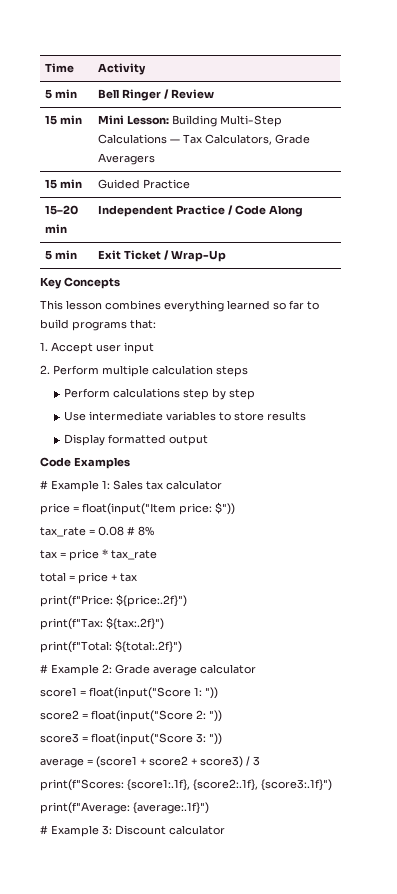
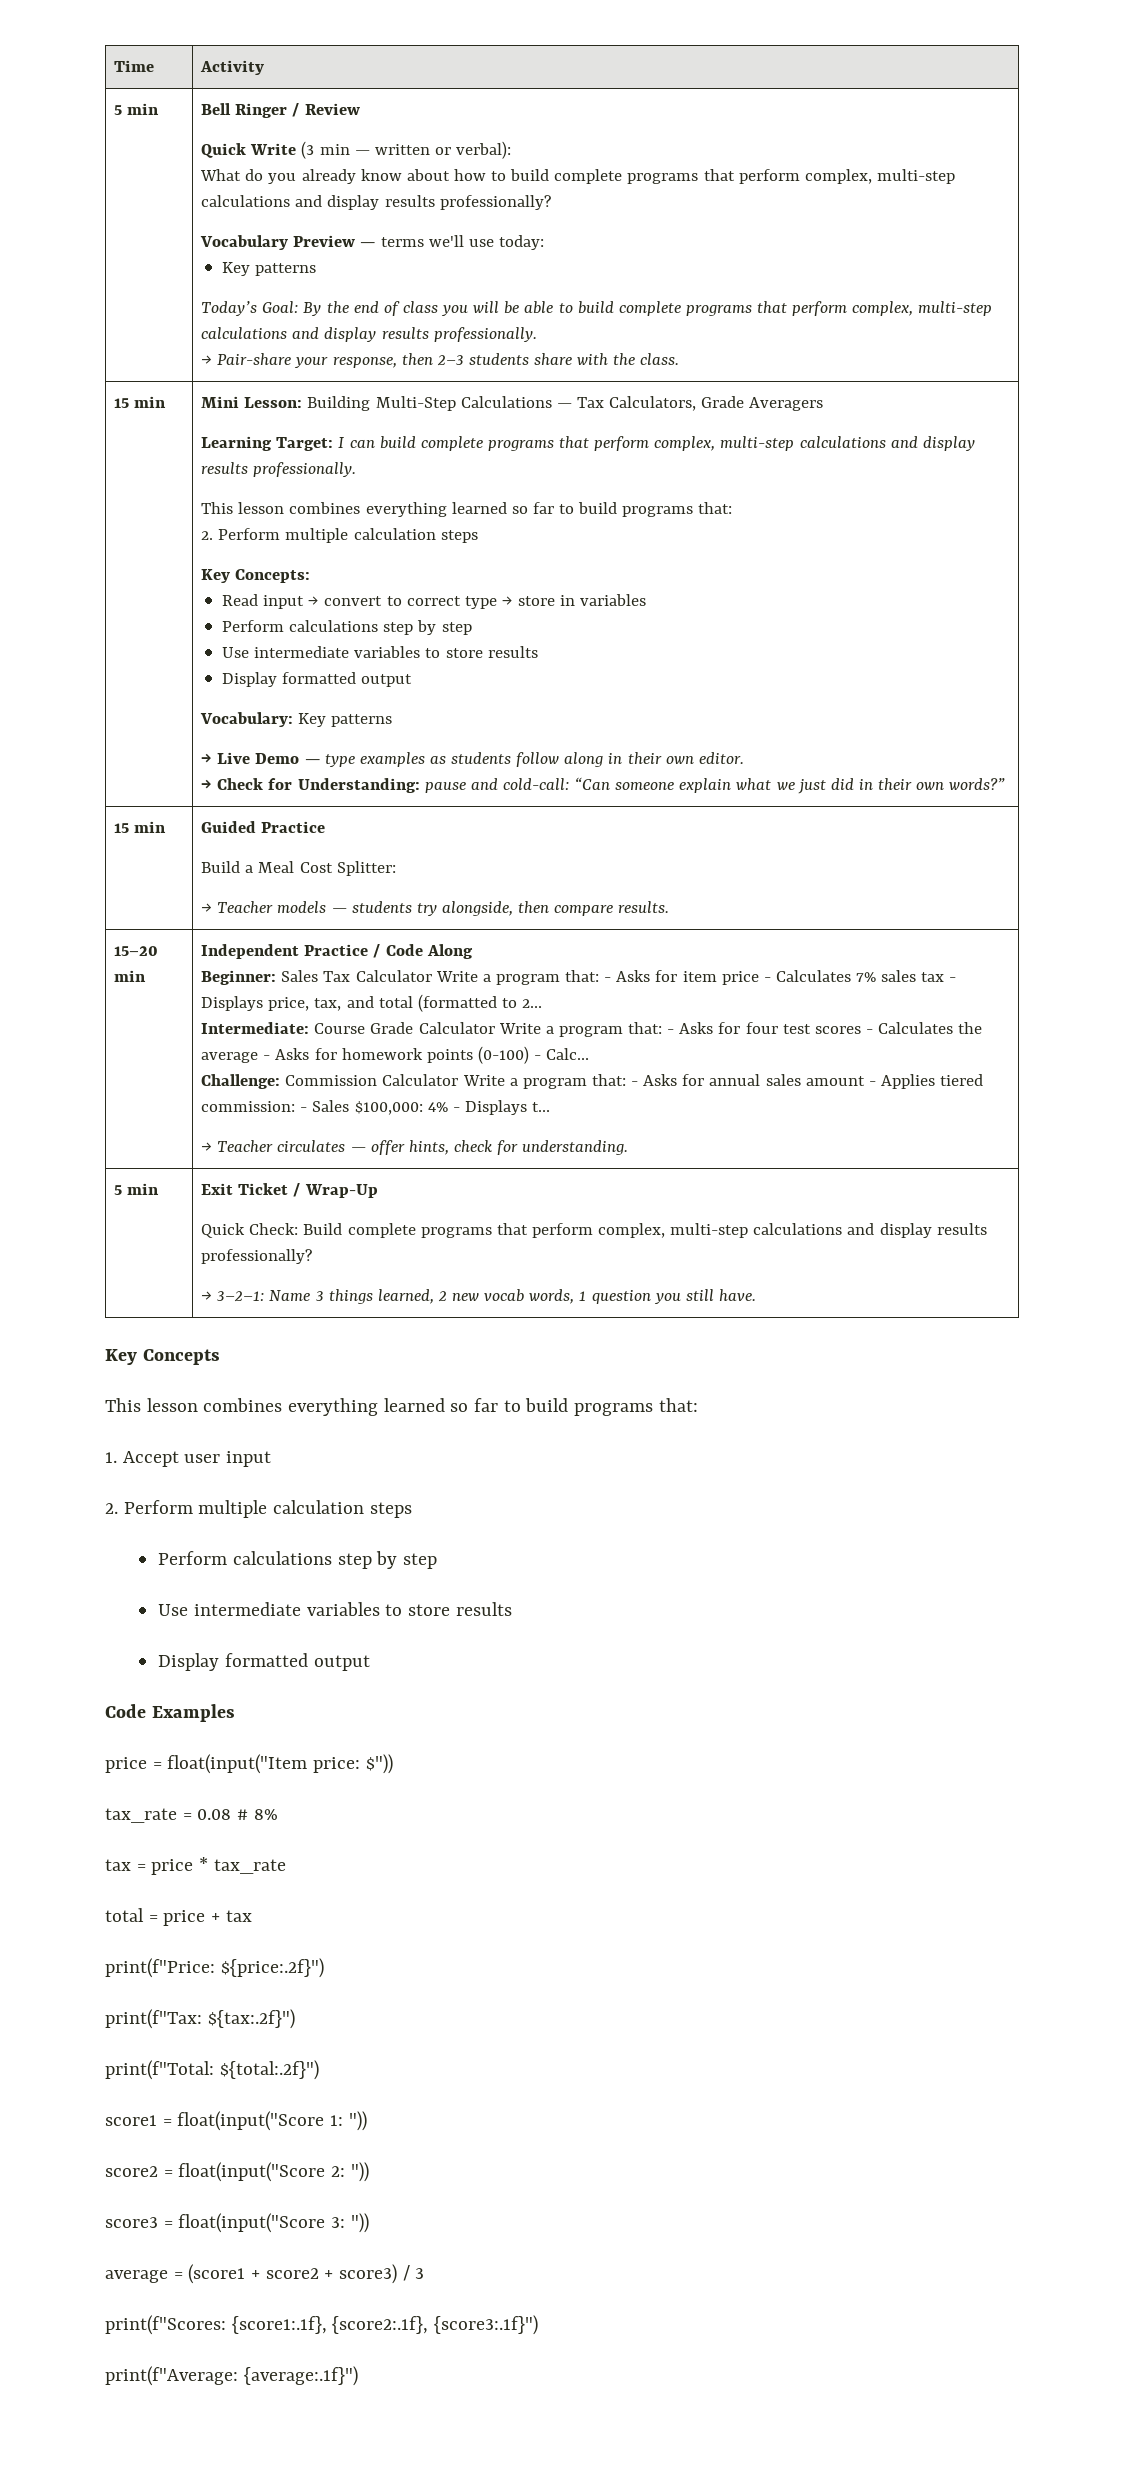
(214, 94) none -> [201,141,512,159] [200,169,955,184] [201,195,551,210] [200,235,544,250] [222,262,317,276] [201,301,993,316] [201,327,537,342] [201,353,680,368] // Quick Write (3 min — written or verbal): // What do you already know about how to build complete programs that perform complex, multi-step calculations and display results professionally? // Vocabulary Preview — terms we'll use today: // Key patterns // Today’s Goal: By the end of class you will be able to build complete programs that perform complex, multi-step calculations and display results professionally. // → Pair-share your response, then 2–3 students share with the class.
[44,179,82,189] [97,179,190,189] // 15 min | Guided Practice -> [201,436,975,451] [201,462,357,477] [201,502,733,517] [201,528,478,543] [201,569,311,583] [222,594,647,609] [222,620,472,635] [222,646,538,658] [222,672,413,687] [200,712,393,727] [201,752,744,767] [201,777,1006,794] [114,821,167,833] [201,821,326,833] [201,861,396,876] [201,901,670,916] // Learning Target: I can build complete programs that perform complex, multi-step calculations and display results professionally. // This lesson combines everything learned so far to build programs that: // 2. Perform multiple calculation steps // Key Concepts: // Read input → convert to correct type → store in variables // Perform calculations step by step // Use intermediate variables to store results // Display formatted output // Vocabulary: Key patterns // → Live Demo — type examples as students follow along in their own editor. // → Check for Understanding: pause and cold-call: “Can someone explain what we just did in their own words?” // 15 min | Guided Practice // Build a Meal Cost Splitter: // → Teacher models — students try alongside, then compare results.
(303, 211) none -> [201,970,957,985] [201,994,543,1012] [201,1022,983,1037] [201,1046,590,1064] [201,1074,984,1089] [201,1100,551,1115] [201,1140,629,1155] // Beginner: Sales Tax Calculator Write a program that: - Asks for item price - Calculates 7% sales tax - Displays price, tax, and total (formatted to 2… // Intermediate: Course Grade Calculator Write a program that: - Asks for four test scores - Calculates the average - Asks for homework points (0-100) - Calc… // Challenge: Commission Calculator Write a program that: - Asks for annual sales amount - Applies tiered commission: - Sales $100,000: 4% - Displays t… // → Teacher circulates — offer hints, check for understanding.
(226, 256) none -> [201,1223,987,1238] [201,1249,313,1264] [201,1289,756,1304] // Quick Check: Build complete programs that perform complex, multi-step calculations and display results professionally? // → 3–2–1: Name 3 things learned, 2 new vocab words, 1 question you still have.
[40,480,222,492] // # Example 1: Sales tax calculator -> (235, 1713) none
[40,664,256,676] // # Example 2: Grade average calculator -> (319, 2070) none
[40,825,225,837] // # Example 3: Discount calculator -> (358, 2376) none

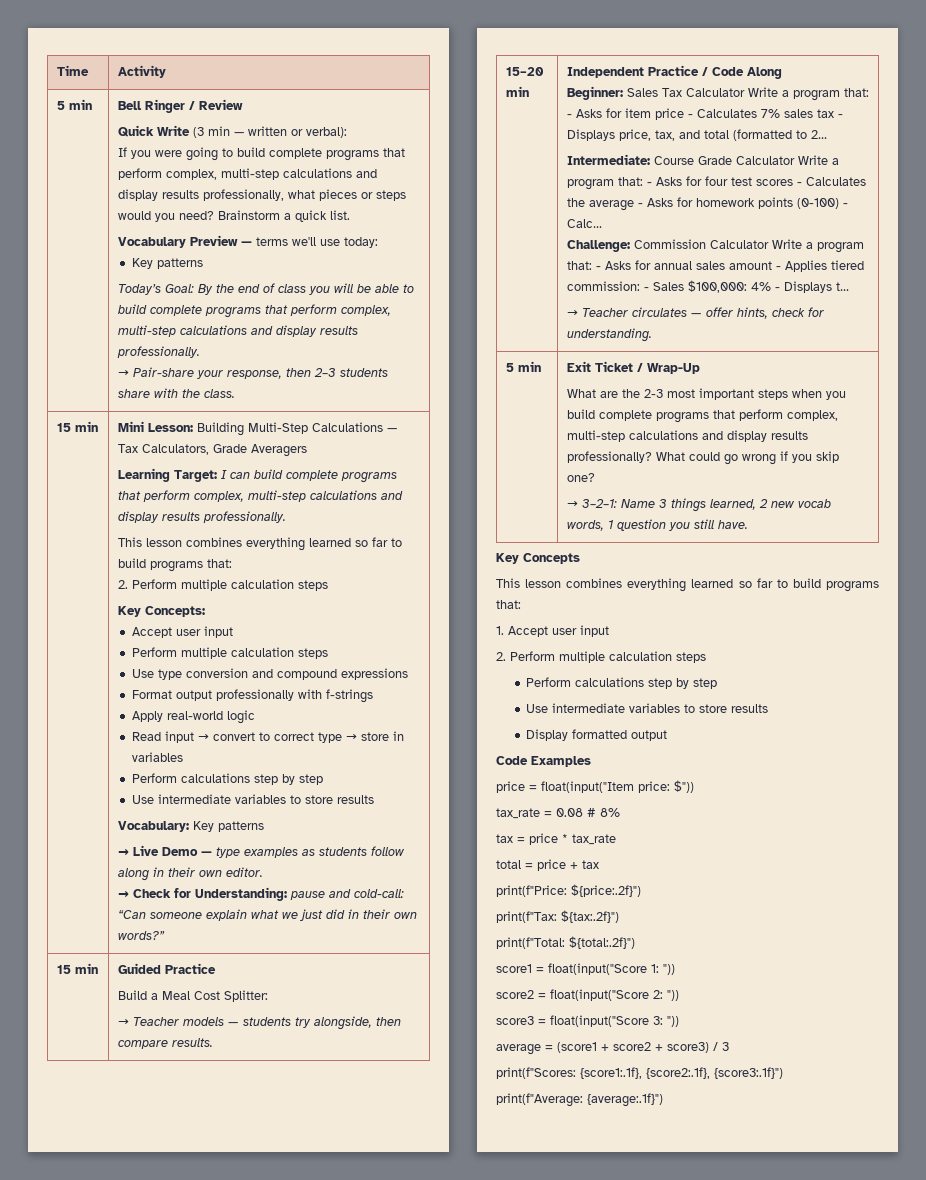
[200,169,486,184] What do you already know about how -> [117,147,218,161] If you were going
[439,195,551,210] professionally? -> [202,189,406,201] [117,210,350,222] professionally, what pieces or steps would you need? Brainstorm a quick list.
(311, 576) none -> [131,626,233,638] [131,647,328,659] [131,668,408,680] [131,689,373,703] [131,710,255,724] // Accept user input // Perform multiple calculation steps // Use type conversion and compound expressions // Format output professionally with f-strings // Apply real-world logic
[222,672,413,687] // Display formatted output -> (374, 799) none
[201,1223,343,1238] Quick Check: Build -> [566,388,846,400] [566,409,595,419] What are the 2-3 most important steps when you build
(313, 1256) none -> [655,451,839,465] [566,473,595,482] What could go wrong if you skip one?

